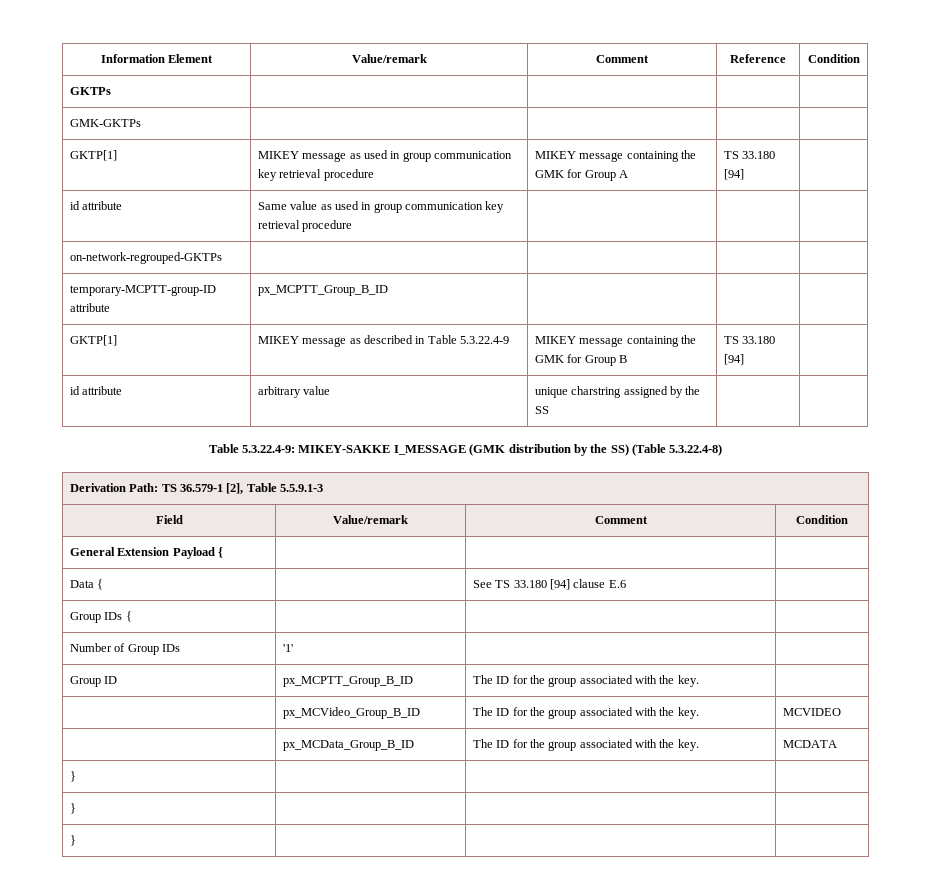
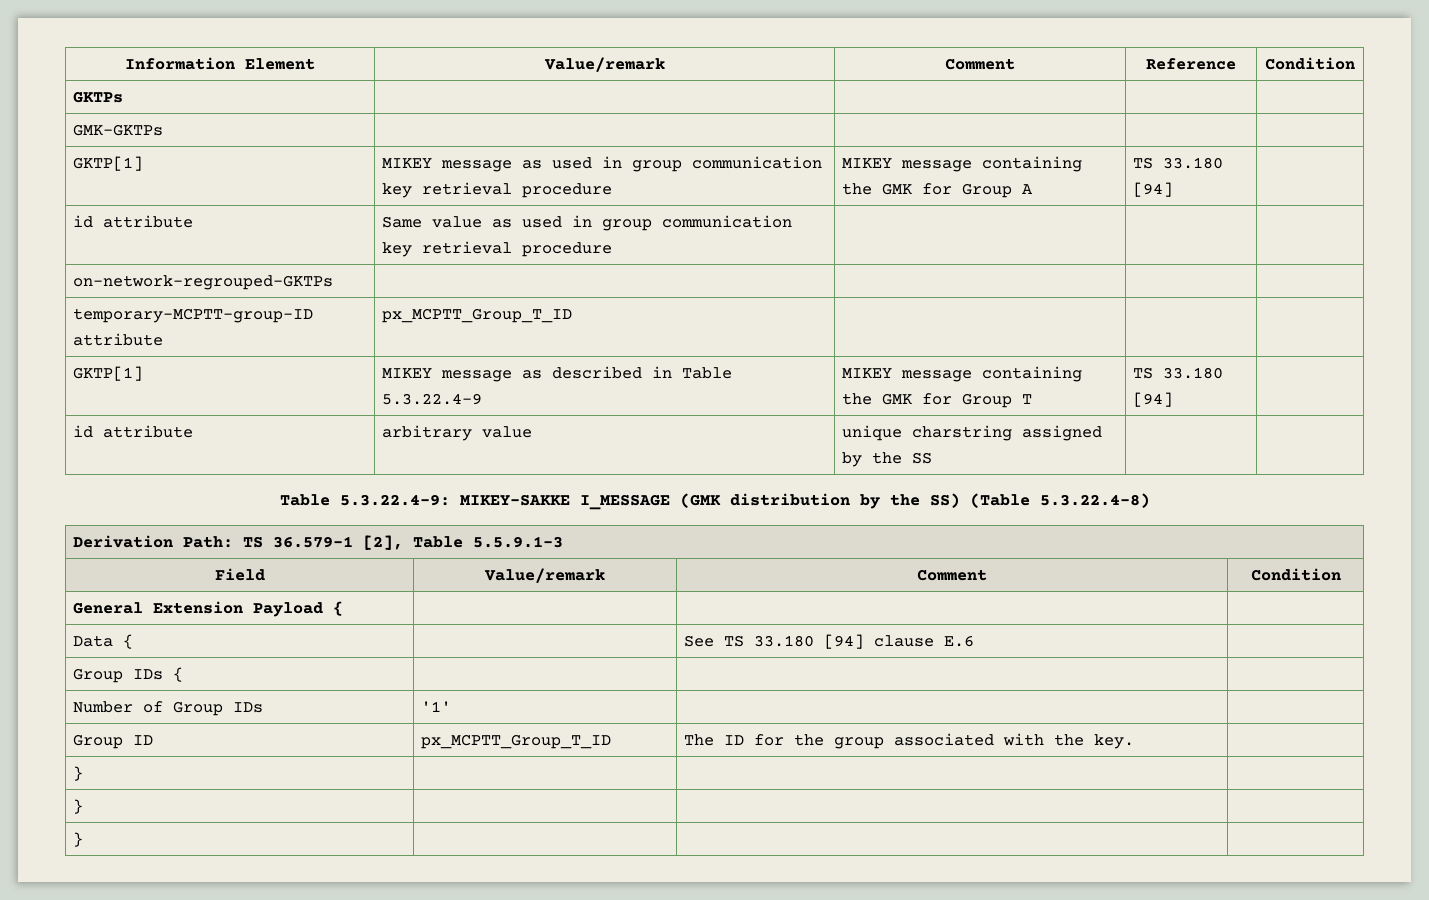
[257,285,388,296] px_MCPTT_Group_B_ID -> [381,308,572,323] px_MCPTT_Group_T_ID
[618,355,627,363] B -> [1021,394,1032,404] T
[282,676,413,687] [472,675,699,687] [282,707,420,719] [472,707,699,719] [782,708,841,716] [282,740,414,751] [472,739,699,751] [782,740,837,748] px_MCPTT_Group_B_ID | The ID for the group associated with the key. | // | px_MCVideo_Group_B_ID | The ID for the group associated with the key. | MCVIDEO // | px_MCData_Group_B_ID | The ID for the group associated with the key. | MCDATA -> [420,734,611,749] [683,733,1134,749] px_MCPTT_Group_T_ID | The ID for the group associated with the key. |

